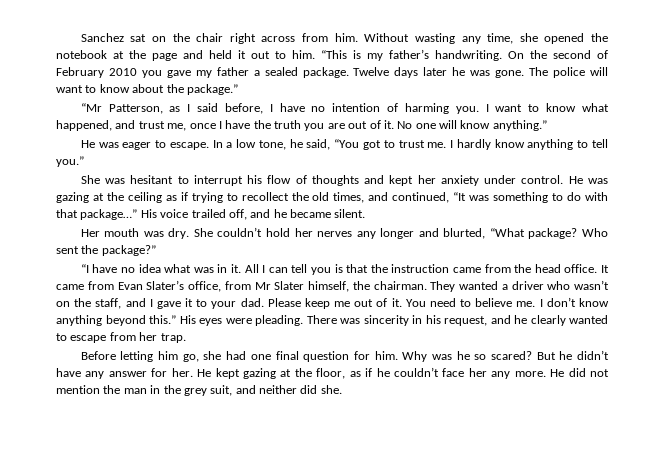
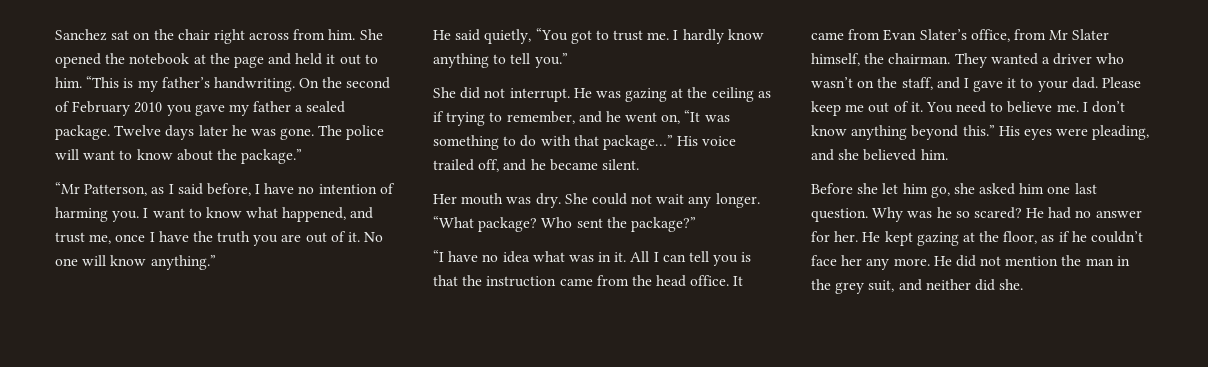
[364,33,538,44] Without wasting any time, she -> [359,29,383,40] She
[98,139,331,150] was eager to escape. In a low tone, he said, -> [455,29,532,44] said quietly,
[105,175,564,186] was hesitant to interrupt his flow of thoughts and kept her anxiety under control. -> [460,87,570,102] did not interrupt.
[241,192,450,203] recollect the old times, and continued, -> [506,111,681,124] remember, and he went on,
[217,227,486,239] couldn’t hold her nerves any longer and blurted, -> [591,193,760,208] could not wait any longer.
[255,315,608,326] [56,332,186,343] pleading. There was sincerity in his request, and he clearly wanted to escape from her trap. -> [1092,125,1150,140] [811,149,948,161] pleading, and she believed him.
[120,351,154,362] letting -> [857,183,899,194] she let
[226,351,398,362] had one final question for him. -> [979,183,1097,195] [811,208,868,222] asked him one last question.
[536,350,609,360] [56,368,105,379] But he didn’t have any -> [1026,207,1092,219] He had no

